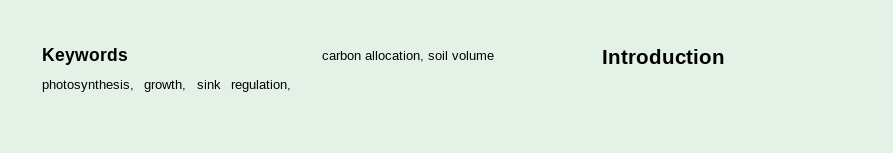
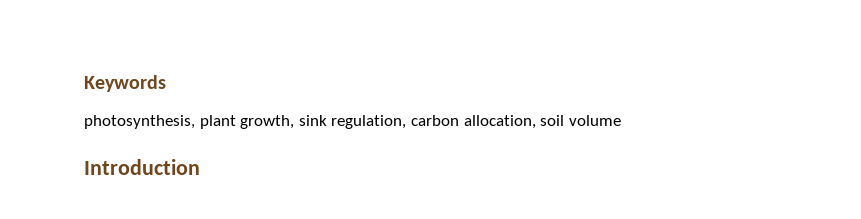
(134, 86) none -> [199,115,236,129] plant

